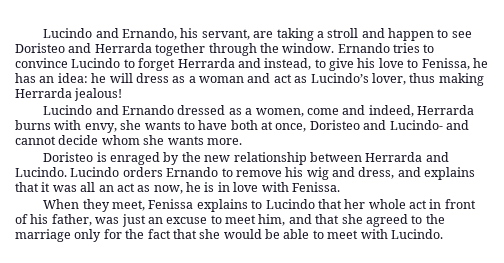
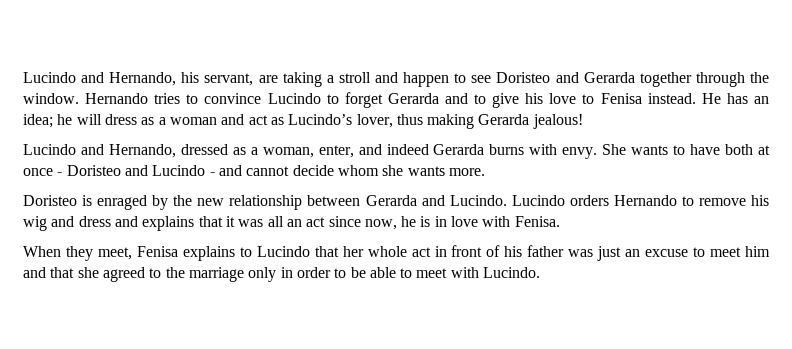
[43,28,178,40] Lucindo and Ernando, -> [23,72,177,86] Lucindo and Hernando,
[94,43,152,53] Herrarda -> [583,72,635,83] Gerarda
[337,43,390,53] Ernando -> [85,93,149,104] Hernando
[177,58,312,70] Herrarda and instead, -> [387,93,468,104] Gerarda and
[421,58,488,70] Fenissa, he -> [600,93,721,104] Fenisa instead. He
[57,73,88,83] idea: -> [23,114,53,128] idea;
[15,88,72,98] Herrarda -> [478,114,530,125] Gerarda
[122,105,175,115] Ernando -> [108,144,176,158] Hernando,
[255,105,475,117] [15,120,142,133] women, come and indeed, Herrarda burns with envy, she -> [262,144,627,159] woman, enter, and indeed Gerarda burns with envy. She
[275,120,443,132] once, Doristeo and Lucindo- -> [23,165,215,176] once - Doristeo and Lucindo -
[365,152,423,162] Herrarda -> [365,195,417,206] Gerarda
[166,167,219,177] Ernando -> [613,195,677,206] Hernando
[358,167,395,179] dress, -> [78,216,111,227] dress
[137,185,151,192] as -> [328,216,361,227] since
[291,182,340,192] Fenissa. -> [514,216,560,227] Fenisa.
[148,199,194,209] Fenissa -> [136,246,178,257] Fenisa
[51,214,92,226] father, -> [527,245,565,257] father
[258,214,286,226] him, -> [745,246,771,257] him
[103,229,262,239] for the fact that she would -> [280,267,347,278] in order to

